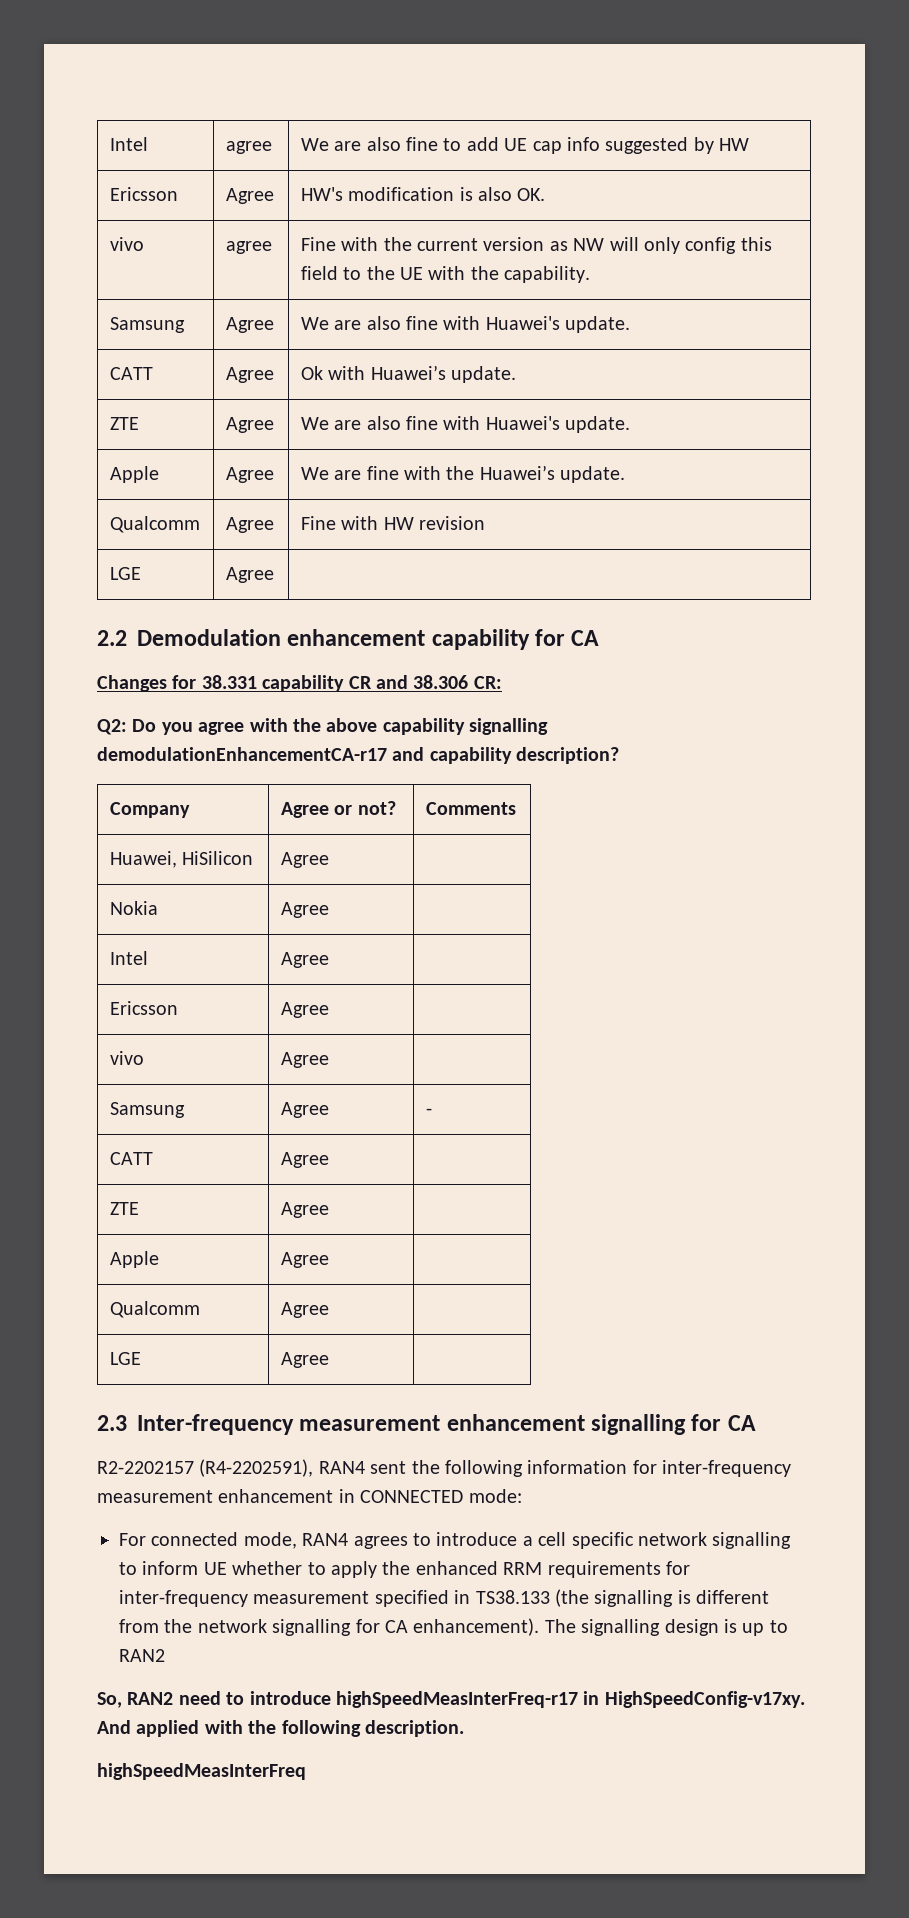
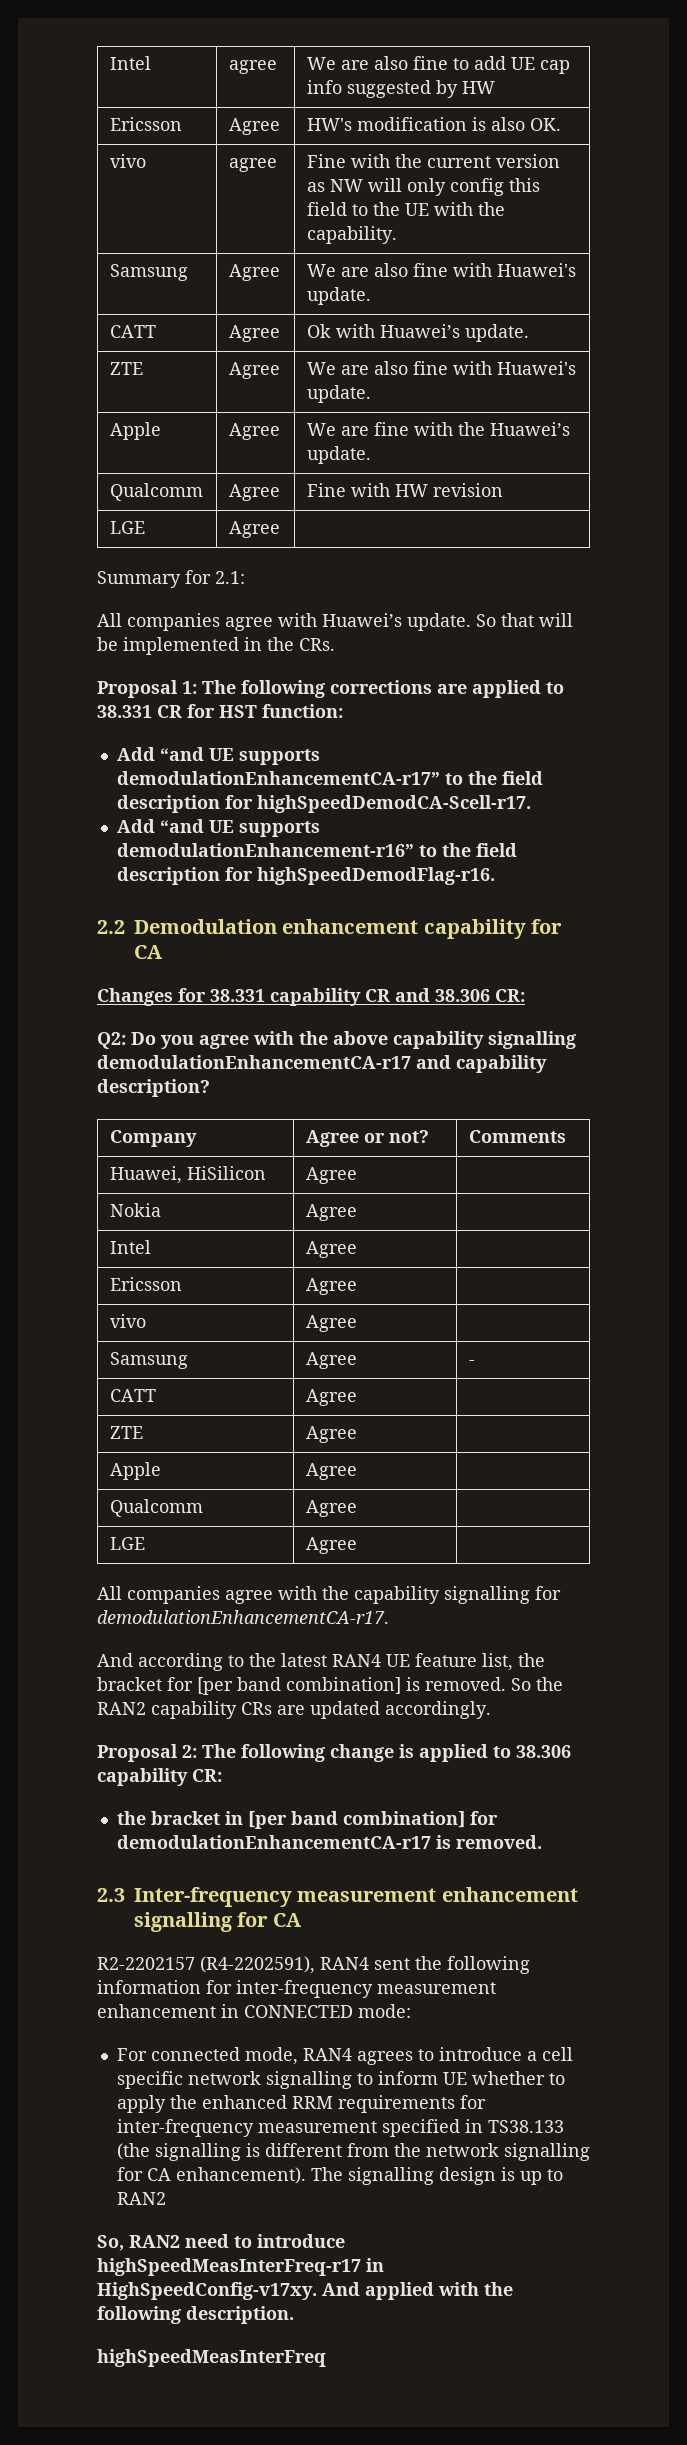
(274, 575) none -> [97,570,245,588] [97,613,573,631] [97,637,335,655] [97,680,564,698] [97,704,343,718] [116,747,320,765] [116,771,543,785] [116,795,531,813] [116,819,320,837] [116,843,517,857] [116,867,495,885] // Summary for 2.1: // All companies agree with Huawei’s update. So that will be implemented in the CRs. // Proposal 1: The following corrections are applied to 38.331 CR for HST function: // Add “and UE supports demodulationEnhancementCA-r17” to the field description for highSpeedDemodCA-Scell-r17. // Add “and UE supports demodulationEnhancement-r16” to the field description for highSpeedDemodFlag-r16.
(329, 1360) none -> [97,1586,561,1604] [97,1610,389,1624] [97,1653,545,1671] [97,1677,563,1695] [97,1701,491,1719] [97,1744,571,1762] [97,1768,222,1786] [116,1811,498,1829] [116,1835,542,1849] // All companies agree with the capability signalling for demodulationEnhancementCA-r17. // And according to the latest RAN4 UE feature list, the bracket for [per band combination] is removed. So the RAN2 capability CRs are updated accordingly. // Proposal 2: The following change is applied to 38.306 capability CR: // the bracket in [per band combination] for demodulationEnhancementCA-r17 is removed.

